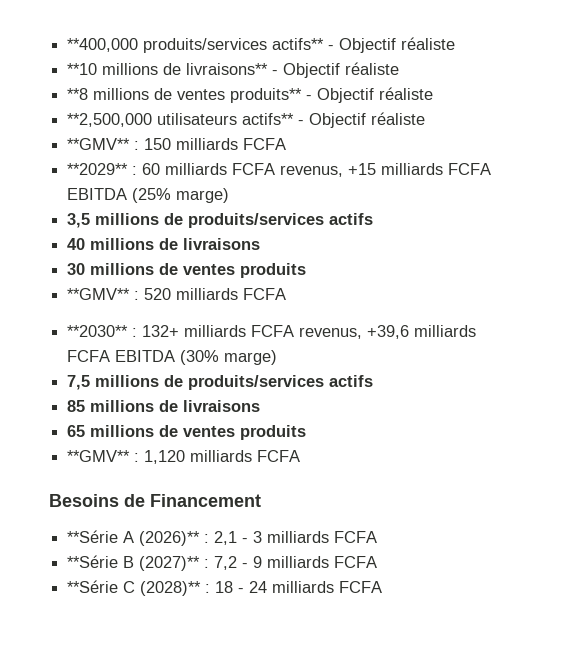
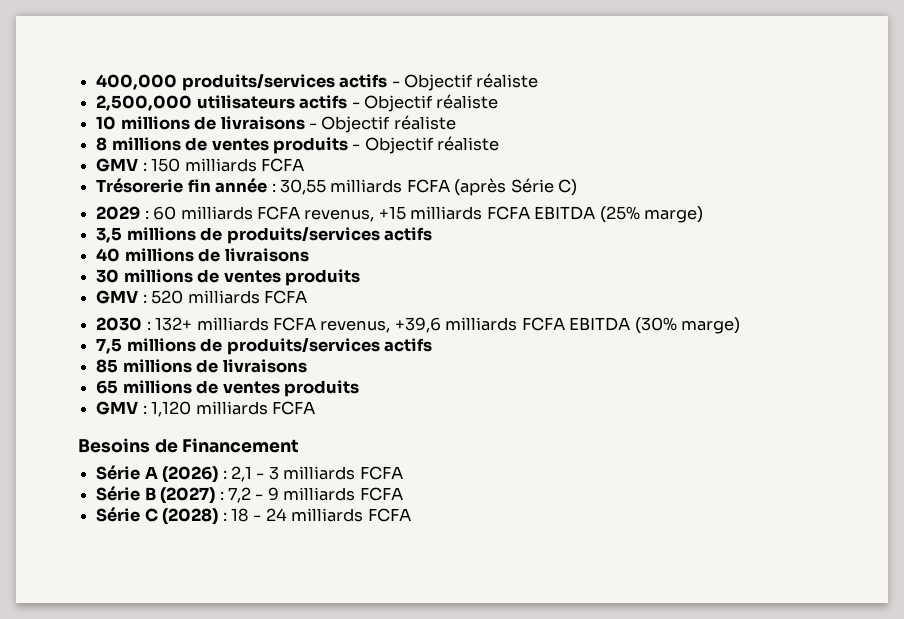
[67,37,456,53] [67,62,400,78] [67,87,434,103] [67,112,426,128] [67,138,131,150] **400,000 produits/services actifs** - Objectif réaliste // **10 millions de livraisons** - Objectif réaliste // **8 millions de ventes produits** - Objectif réaliste // **2,500,000 utilisateurs actifs** - Objectif réaliste // **GMV** -> [96,73,539,91] [96,94,499,112] [96,115,456,133] [96,136,500,154] [96,158,139,172] 400,000 produits/services actifs - Objectif réaliste // 2,500,000 utilisateurs actifs - Objectif réaliste // 10 millions de livraisons - Objectif réaliste // 8 millions de ventes produits - Objectif réaliste // GMV
[67,163,129,175] **2029** -> [96,178,578,196] [96,206,141,220] Trésorerie fin année : 30,55 milliards FCFA (après Série C) // 2029
[67,288,131,300] **GMV** -> [96,290,139,304] GMV
[67,325,129,337] **2030** -> [96,317,143,331] 2030
[67,450,131,462] **GMV** -> [96,401,139,415] GMV
[67,530,201,546] **Série A (2026)** -> [96,465,219,483] Série A (2026)
[67,555,201,571] **Série B (2027)** -> [96,486,216,504] Série B (2027)
[67,580,202,596] **Série C (2028)** -> [96,507,219,525] Série C (2028)

